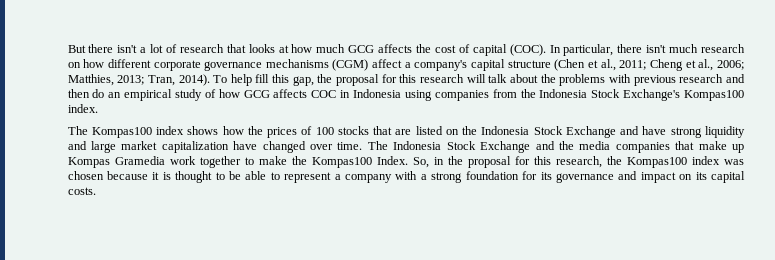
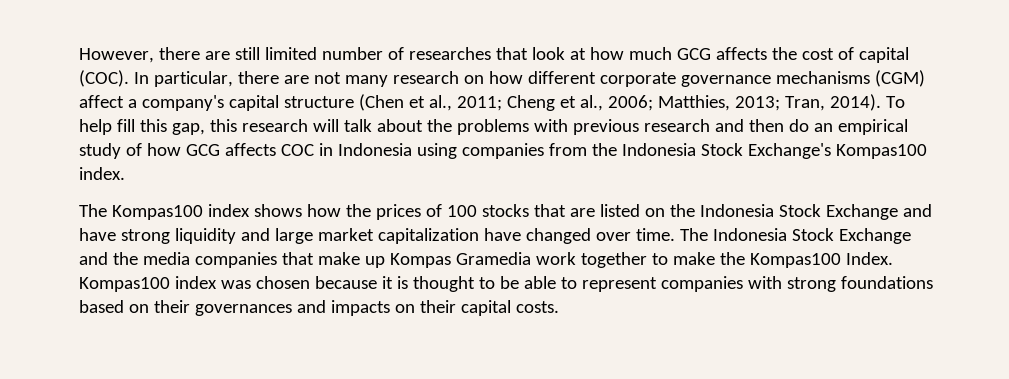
[67,44,275,53] But there isn't a lot of research that looks -> [79,47,566,63] However, there are still limited number of researches that look
[646,44,699,53] isn't much -> [284,72,389,87] are not many
[317,74,397,86] the proposal for -> (206, 129) none
[412,156,622,168] So, in the proposal for this research, the -> (893, 258) none
[334,171,707,183] a company with a strong foundation for its governance and impact on its -> [660,276,933,292] [79,300,457,316] companies with strong foundations based on their governances and impacts on their

